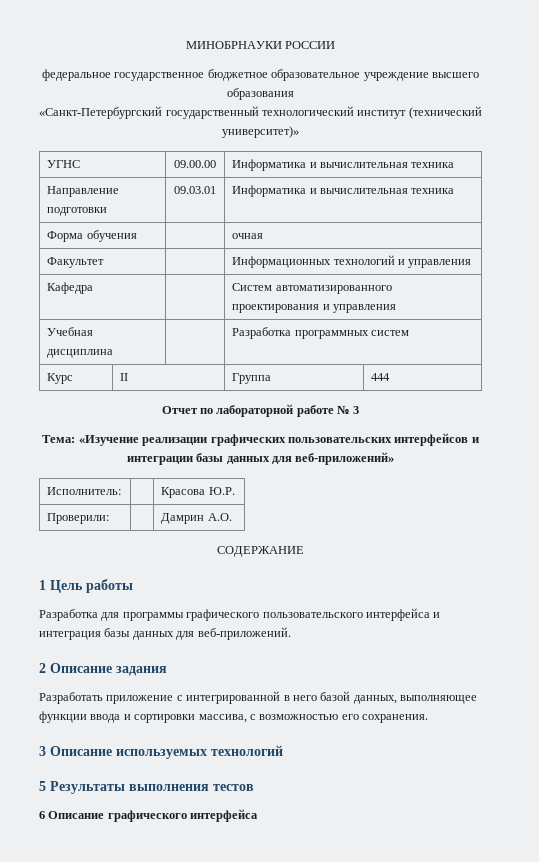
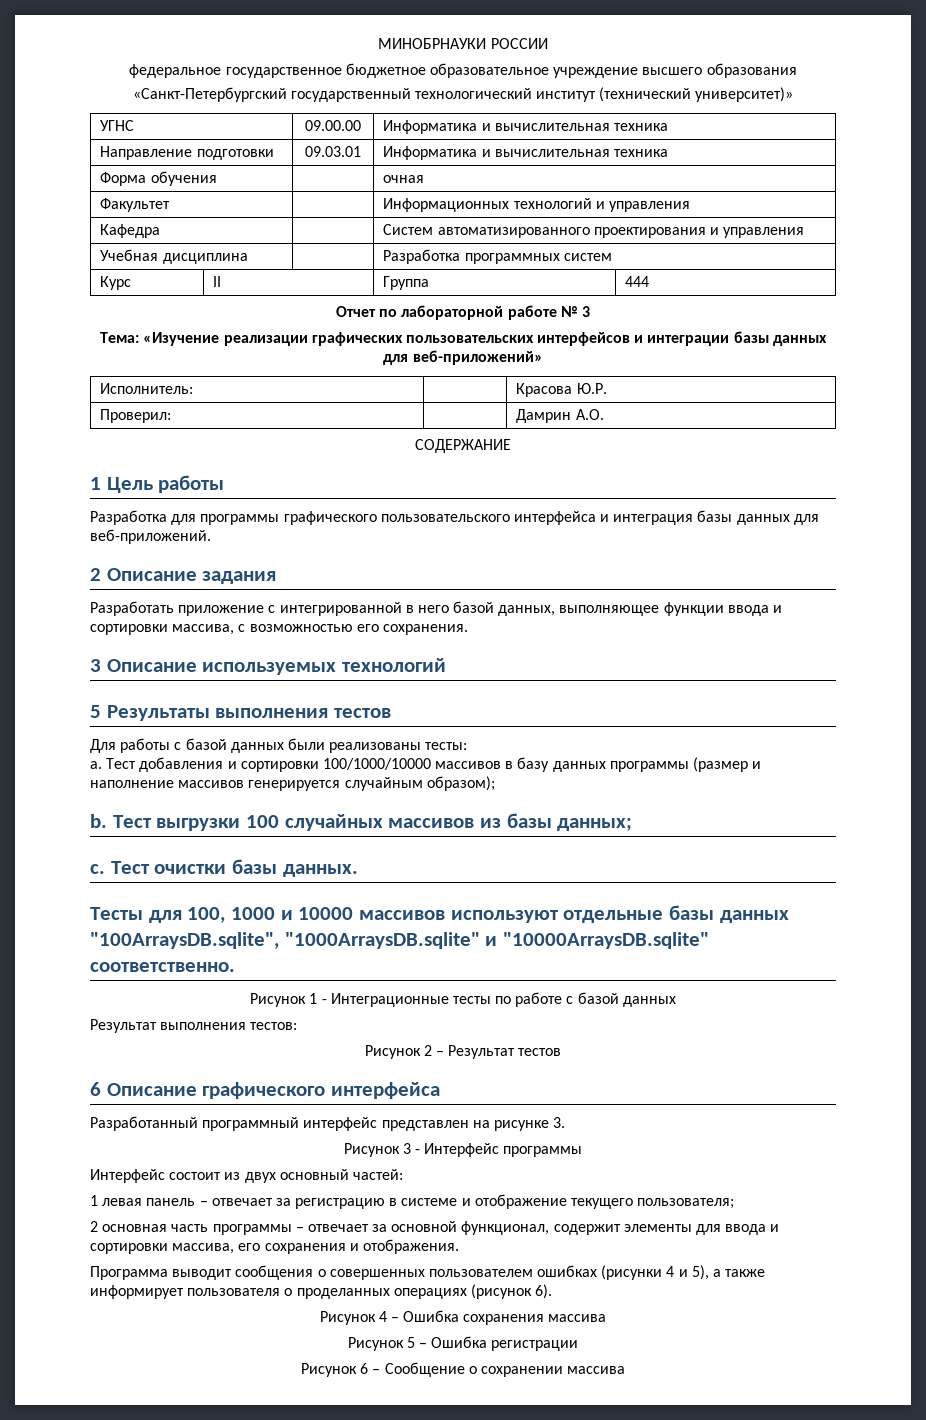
[47,513,110,524] Проверили: -> [100,409,172,423] Проверил:
[39,809,259,822] 6 Описание графического интерфейса -> [90,738,468,753] [90,757,762,772] [90,776,495,791] [90,813,633,831] [90,859,358,877] [90,905,789,923] [90,932,710,949] [90,962,235,972] [250,992,676,1007] [90,1019,298,1033] [364,1045,562,1059] [90,1082,441,1099] [90,1116,566,1131] [343,1143,583,1157] [90,1169,403,1183] [90,1194,735,1209] [90,1221,780,1235] [90,1239,459,1254] [90,1265,766,1280] [90,1284,553,1299] [319,1310,607,1325] [347,1336,579,1351] [300,1362,626,1377] Для работы с базой данных были реализованы тесты: // a. Тест добавления и сортировки 100/1000/10000 массивов в базу данных программы (размер и наполнение массивов генерируется случайным образом); // b. Тест выгрузки 100 случайных массивов из базы данных; // c. Тест очистки базы данных. // Тесты для 100, 1000 и 10000 массивов используют отдельные базы данных "100ArraysDB.sqlite", "1000ArraysDB.sqlite" и "10000ArraysDB.sqlite" соответственно. // Рисунок 1 - Интеграционные тесты по работе с базой данных // Результат выполнения тестов: // Рисунок 2 – Результат тестов // 6 Описание графического интерфейса // Разработанный программный интерфейс представлен на рисунке 3. // Рисунок 3 - Интерфейс программы // Интерфейс состоит из двух основный частей: // 1 левая панель – отвечает за регистрацию в системе и отображение текущего пользователя; // 2 основная часть программы – отвечает за основной функционал, содержит элементы для ввода и сортировки массива, его сохранения и отображения. // Программа выводит сообщения о совершенных пользователем ошибках (рисунки 4 и 5), а также информирует пользователя о проделанных операциях (рисунок 6). // Рисунок 4 – Ошибка сохранения массива // Рисунок 5 – Ошибка регистрации // Рисунок 6 – Сообщение о сохранении массива

